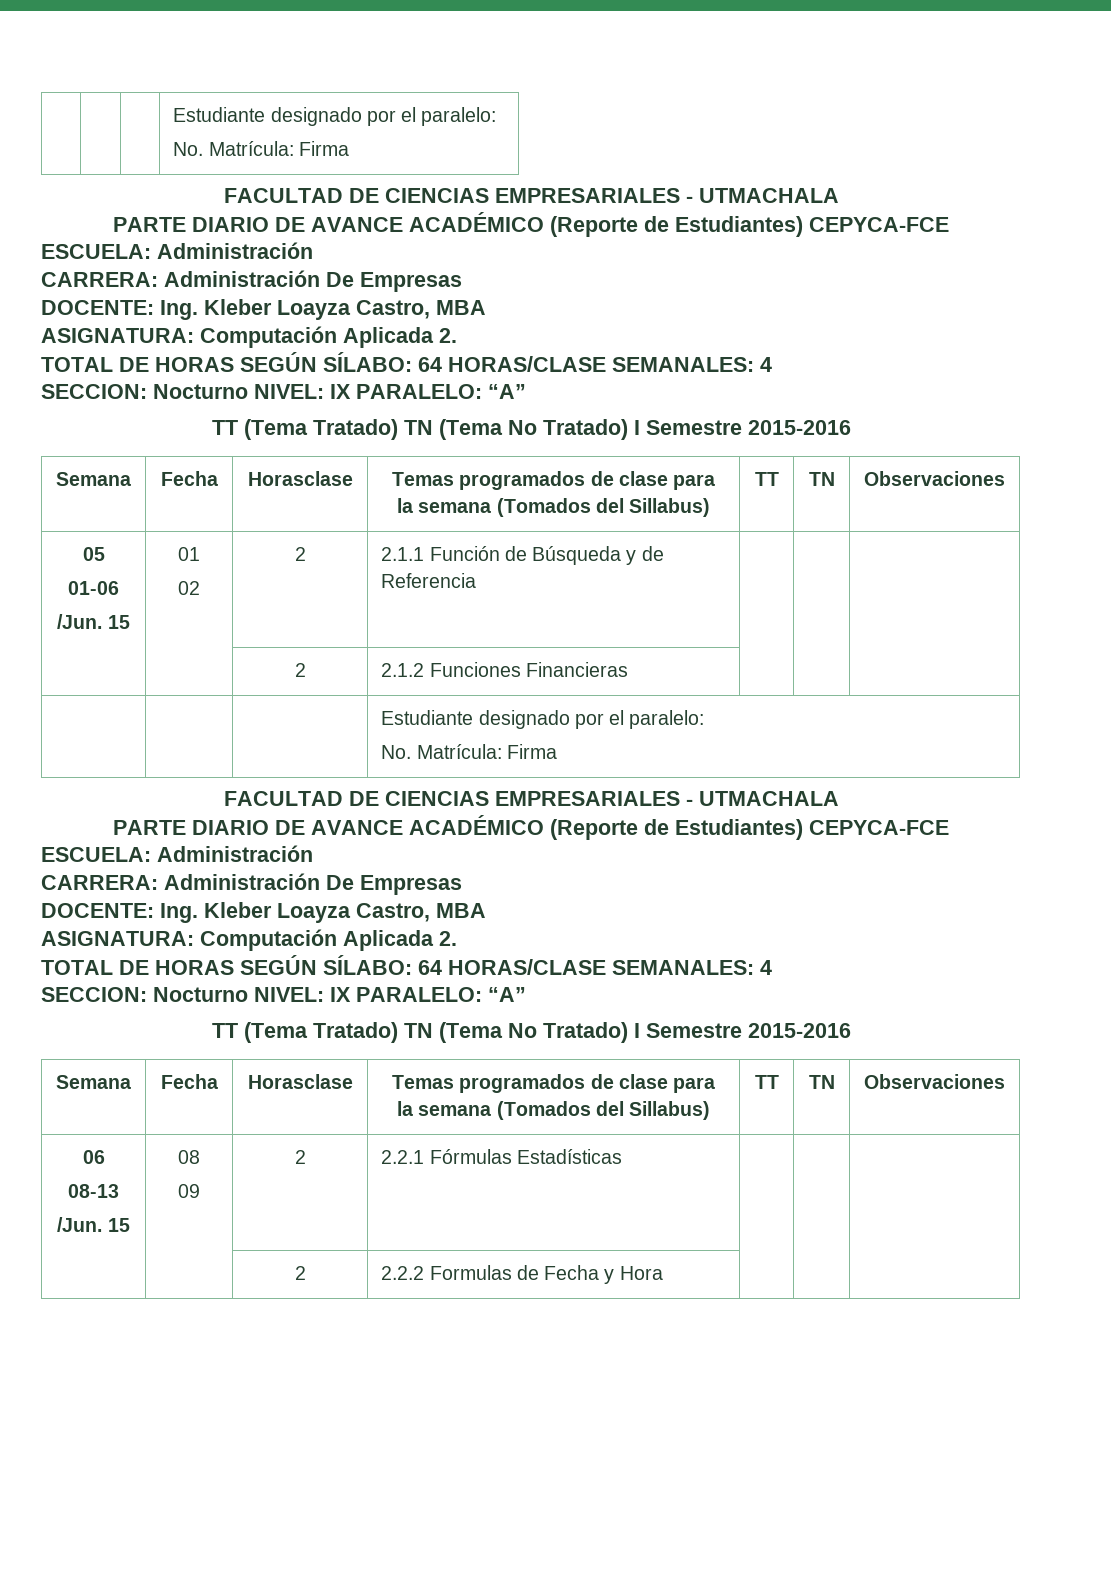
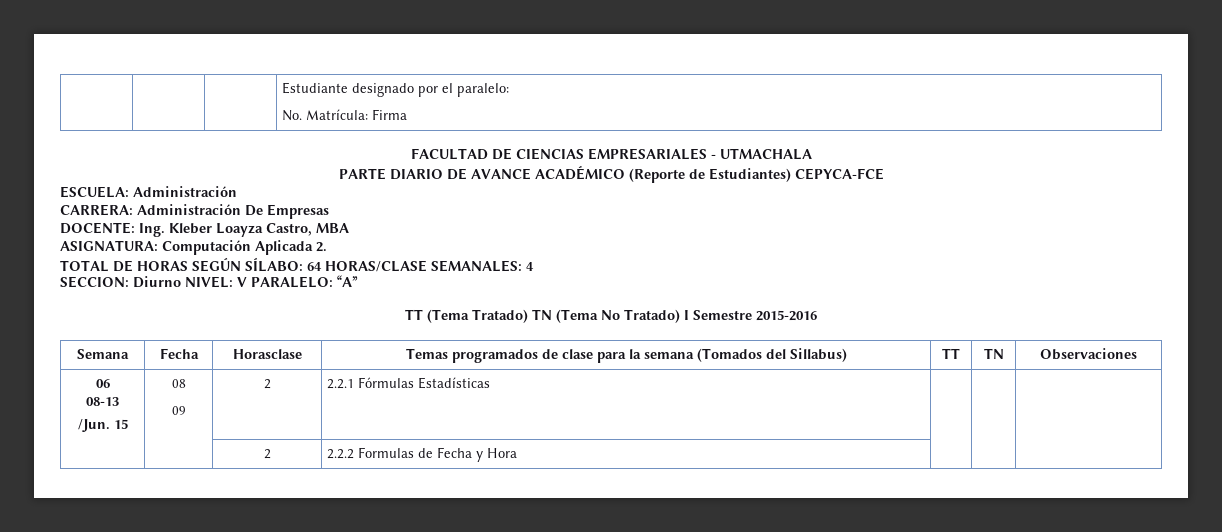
[153,384,526,399] [211,419,851,440] [56,472,131,486] [160,471,218,486] [247,471,353,486] [391,471,716,490] [396,498,711,517] [754,472,779,486] [808,472,835,486] [863,471,1005,486] [82,547,105,561] [68,581,119,595] [57,614,130,629] [178,547,200,561] [178,581,200,595] [294,547,306,561] [381,546,664,565] [381,573,477,588] [294,663,306,677] [381,662,628,677] [381,710,705,729] [381,744,557,759] [223,791,839,806] [113,815,949,840] [41,845,313,862] [41,873,462,895] [41,902,486,923] [41,929,457,951] [41,955,772,975] [41,987,351,1002] Nocturno NIVEL: IX PARALELO: “A” // TT (Tema Tratado) TN (Tema No Tratado) I Semestre 2015-2016 // Semana | Fecha | Horasclase | Temas programados de clase para la semana (Tomados del Sillabus) | TT | TN | Observaciones // 05 // 01-06 // /Jun. 15 | 01 // 02 | 2 | 2.1.1 Función de Búsqueda y de Referencia | | | // | | 2 | 2.1.2 Funciones Financieras | | | // | | | Estudiante designado por el paralelo: // No. Matrícula: Firma // FACULTAD DE CIENCIAS EMPRESARIALES - UTMACHALA // PARTE DIARIO DE AVANCE ACADÉMICO (Reporte de Estudiantes) CEPYCA-FCE // ESCUELA: Administración // CARRERA: Administración De Empresas // DOCENTE: Ing. Kleber Loayza Castro, MBA // ASIGNATURA: Computación Aplicada 2. // TOTAL DE HORAS SEGÚN SÍLABO: 64 HORAS/CLASE SEMANALES: 4 // SECCION: Nocturno NIVEL: IX -> [133,276,247,288] Diurno NIVEL: V

